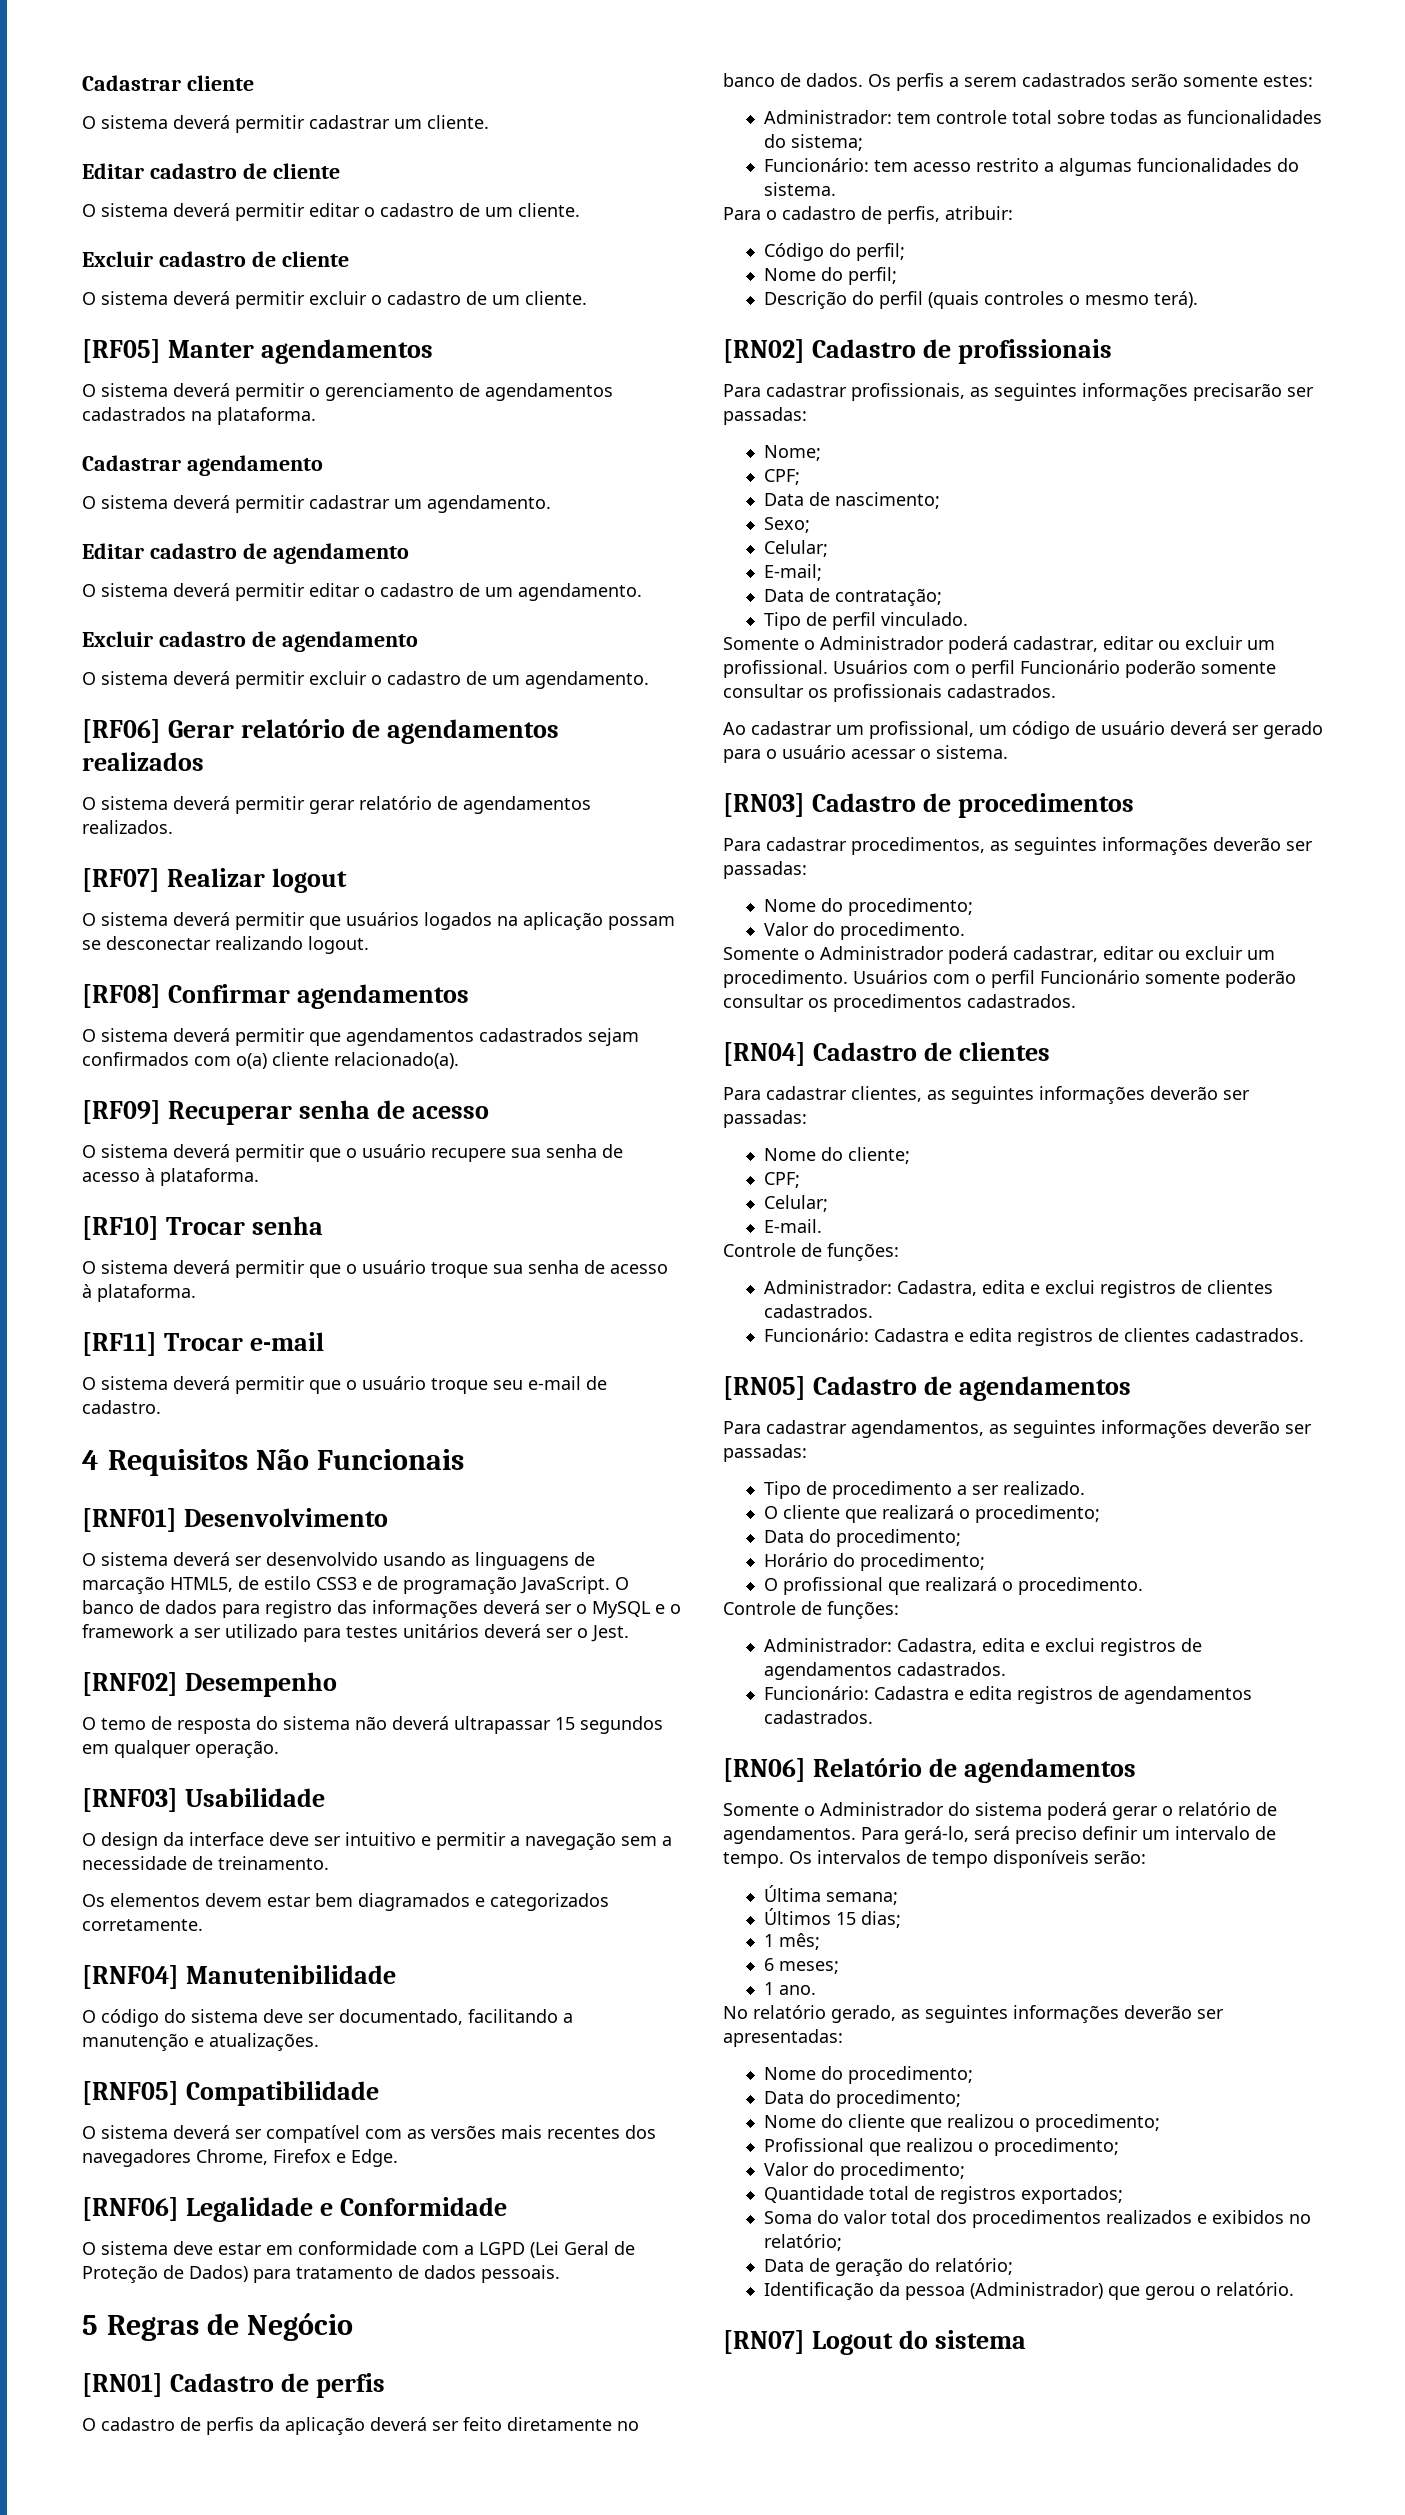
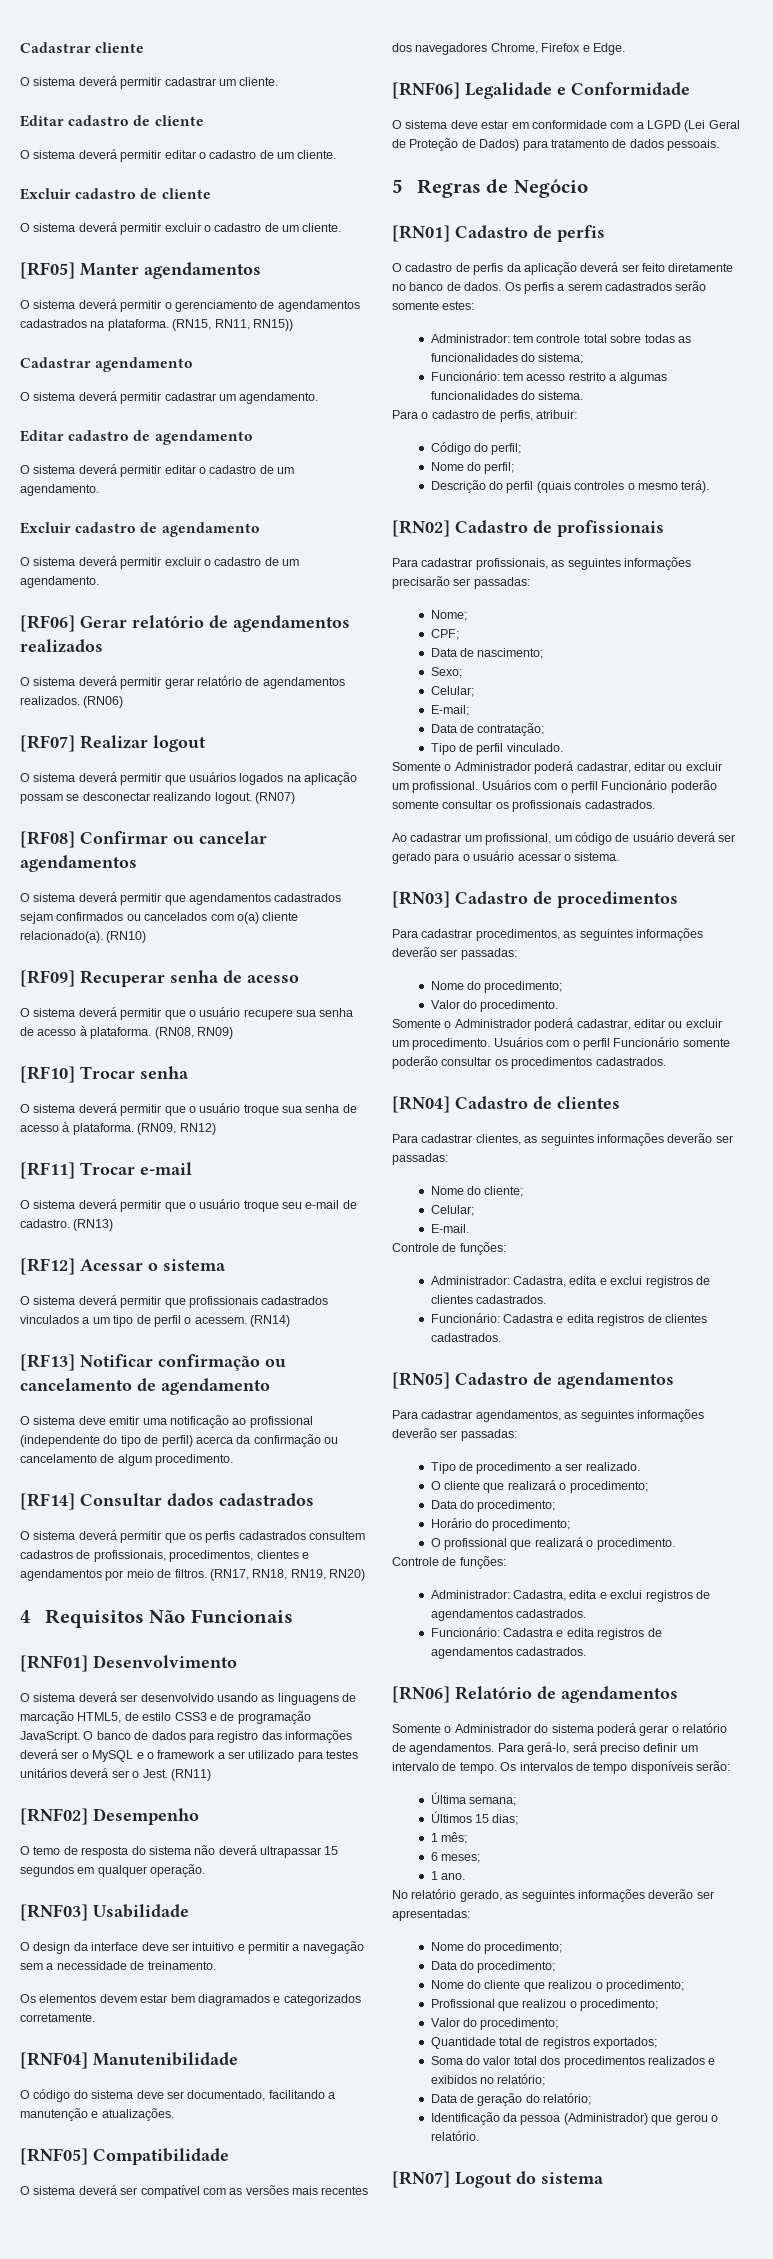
(316, 416) none -> [172,319,293,331] (RN15, RN11, RN15))
(173, 827) none -> [83,696,124,708] (RN06)
(369, 945) none -> [254,792,295,804] (RN07)
(290, 993) none -> [173,831,267,844] ou cancelar
(189, 1059) none -> [126,912,208,921] ou cancelados
(459, 1060) none -> [106,931,147,943] (RN10)
(259, 1177) none -> [154,1027,233,1039] (RN08, RN09)
(196, 1293) none -> [137,1123,216,1135] (RN09, RN12)
(161, 1407) none -> [73,1219,114,1231] [20,1258,226,1275] [20,1295,329,1308] [20,1315,290,1327] [20,1354,286,1371] [20,1378,270,1395] [20,1415,313,1428] [20,1434,338,1447] [20,1454,234,1466] [20,1493,314,1510] [20,1530,365,1543] [20,1550,309,1562] [20,1569,365,1581] (RN13) // [RF12] Acessar o sistema // O sistema deverá permitir que profissionais cadastrados vinculados a um tipo de perfil o acessem. (RN14) // [RF13] Notificar confirmação ou cancelamento de agendamento // O sistema deve emitir uma notificação ao profissional (independente do tipo de perfil) acerca da confirmação ou cancelamento de algum procedimento. // [RF14] Consultar dados cadastrados // O sistema deverá permitir que os perfis cadastrados consultem cadastros de profissionais, procedimentos, clientes e agendamentos por meio de filtros. (RN17, RN18, RN19, RN20)
(629, 1633) none -> [170,1769,211,1781] (RN11)
[763,1172,800,1188] // CPF; -> (524, 1191) none

